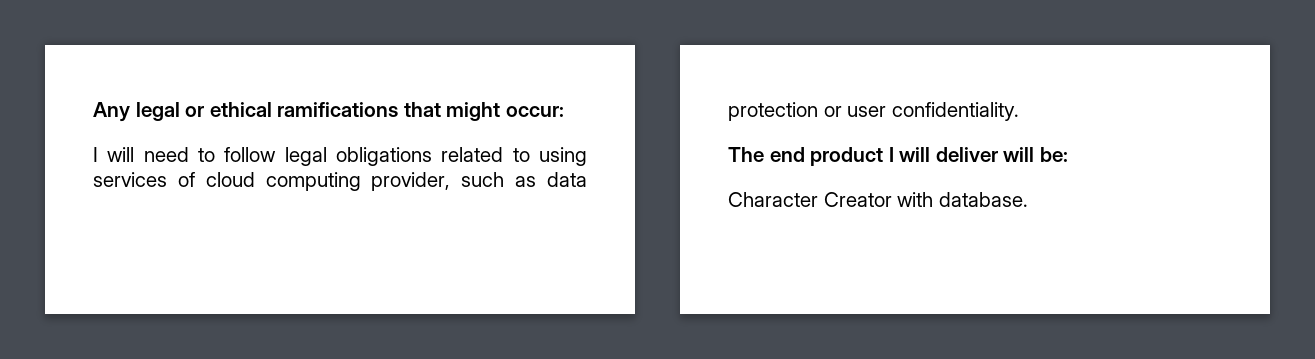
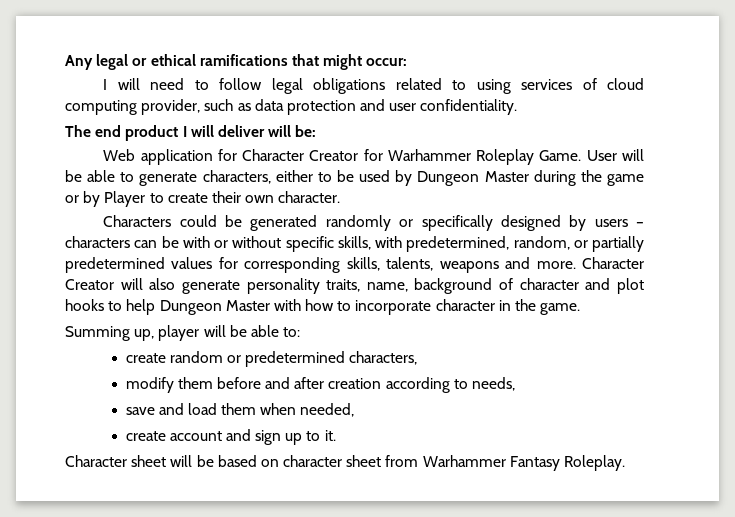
[823,106,842,117] or -> [360,99,386,111] and
[728,192,1028,207] Character Creator with database. -> [103,149,644,165] [65,170,645,186] [65,191,341,207] [103,215,644,231] [65,236,644,252] [65,257,645,273] [65,278,644,294] [65,299,581,315] [65,325,301,341] [125,351,418,367] [125,377,516,393] [125,403,355,417] [125,429,336,445] [65,455,626,471] Web application for Character Creator for Warhammer Roleplay Game. User will be able to generate characters, either to be used by Dungeon Master during the game or by Player to create their own character. // Characters could be generated randomly or specifically designed by users – characters can be with or without specific skills, with predetermined, random, or partially predetermined values for corresponding skills, talents, weapons and more. Character Creator will also generate personality traits, name, background of character and plot hooks to help Dungeon Master with how to incorporate character in the game. // Summing up, player will be able to: // create random or predetermined characters, // modify them before and after creation according to needs, // save and load them when needed, // create account and sign up to it. // Character sheet will be based on character sheet from Warhammer Fantasy Roleplay.

